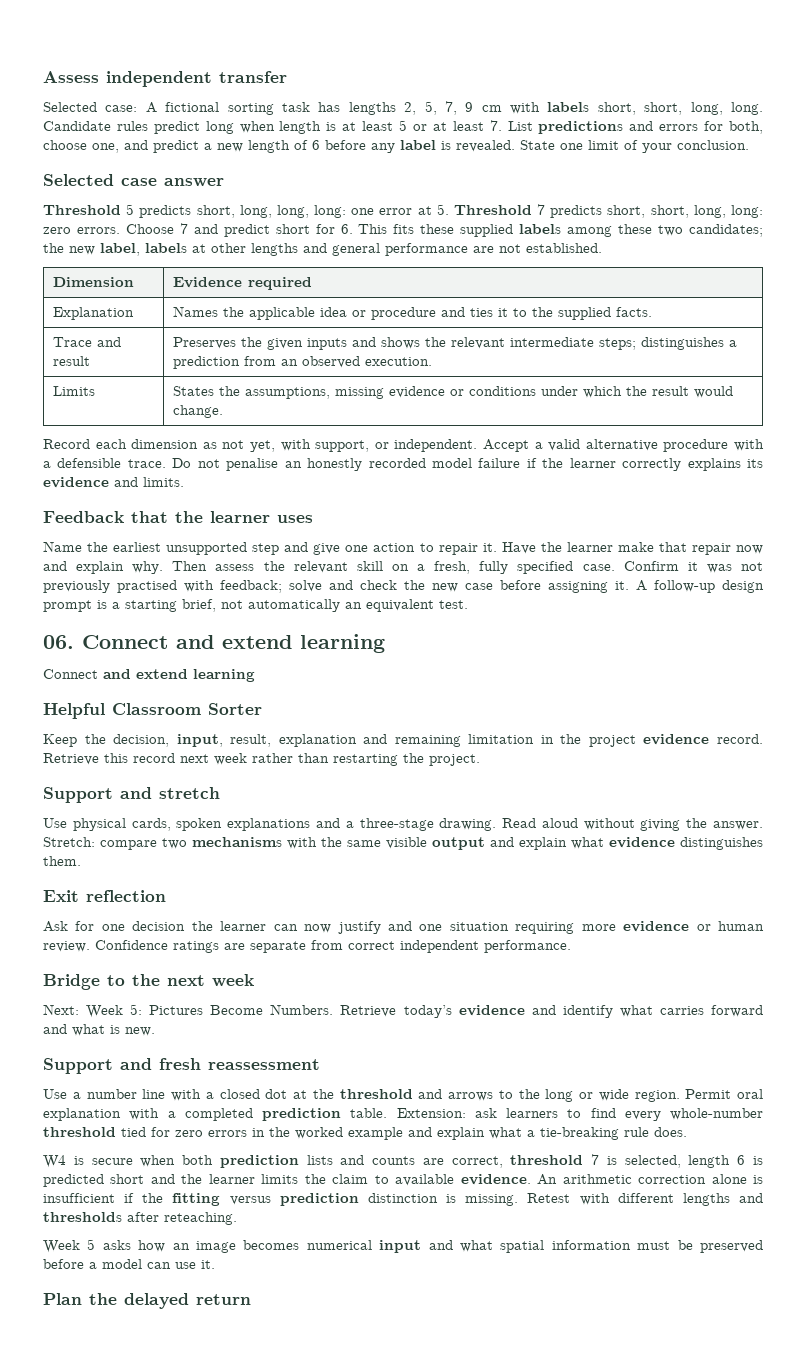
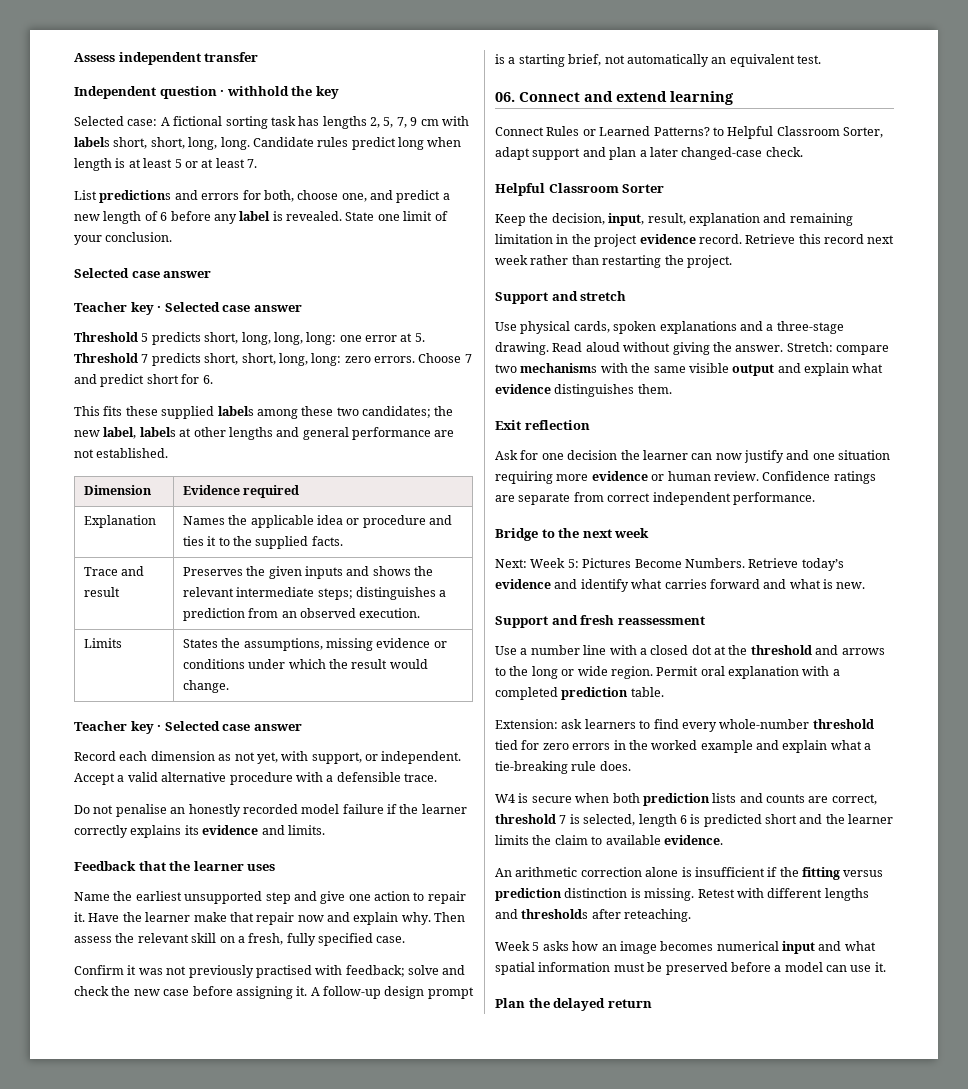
(287, 77) none -> [74,86,339,99] // Independent question · withhold the key
(502, 125) none -> (257, 163) //
(224, 182) none -> [74,302,302,315] // Teacher key · Selected case answer
(353, 229) none -> (213, 379) //
(223, 411) none -> [74,721,302,734] // Teacher key · Selected case answer
(166, 463) none -> (437, 777) //
(615, 567) none -> (406, 939) //
[103,669,255,682] and extend learning -> [546,126,883,139] [495,147,803,160] Rules or Learned Patterns? to Helpful Classroom Sorter, adapt support and plan a later changed-case check.
(388, 1113) none -> (664, 692) //
(531, 1179) none -> (723, 840) //

